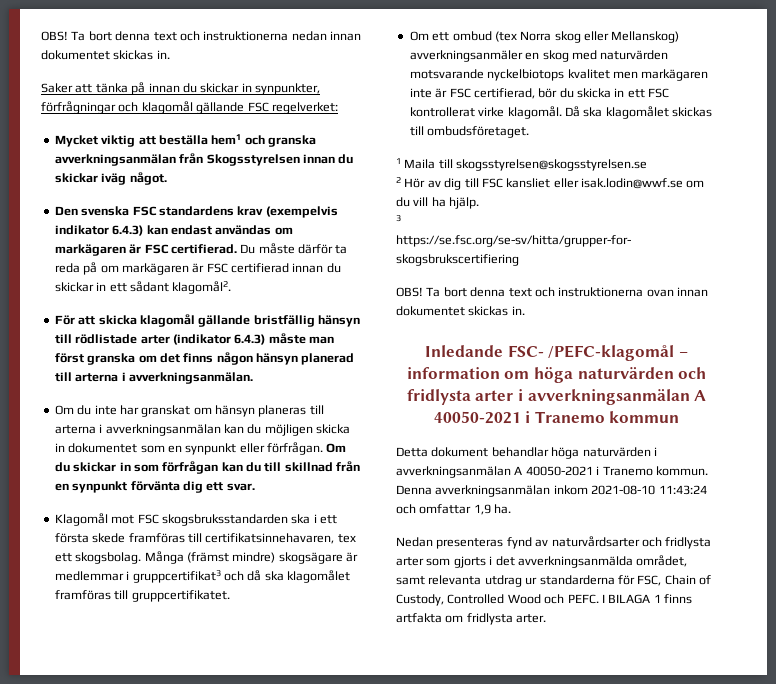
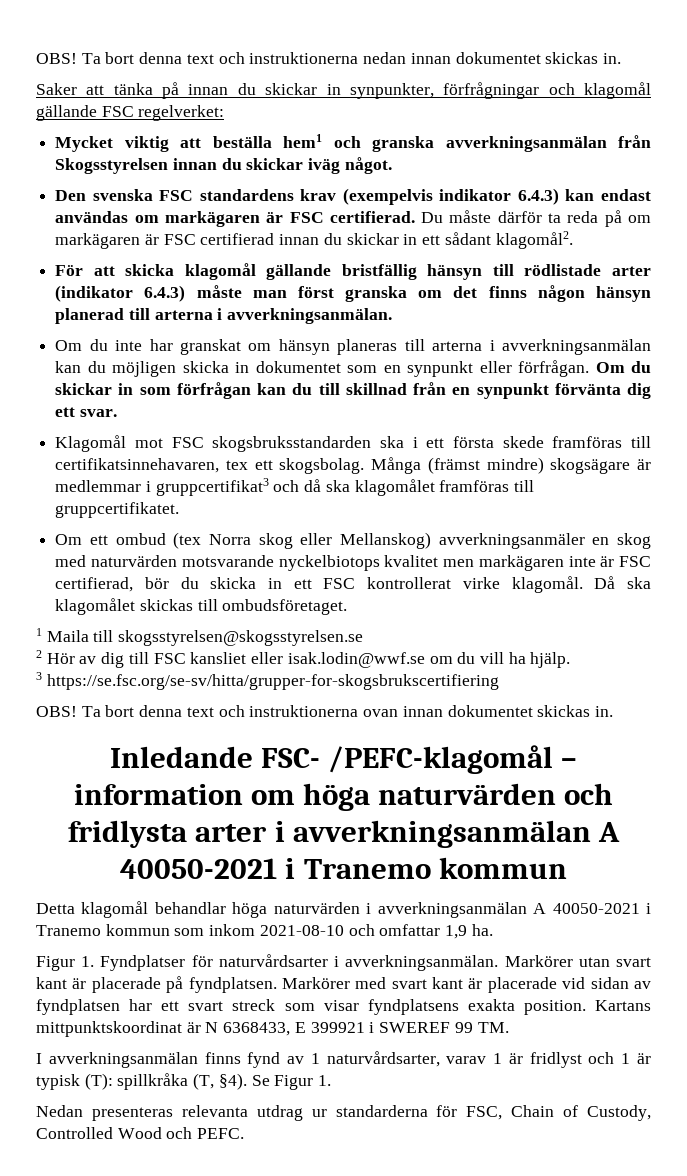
[431,447,489,457] dokument -> [81,901,149,918] klagomål
[655,466,708,476] [396,485,551,497] kommun. Denna avverkningsanmälan -> [105,924,205,936] kommun som
[658,485,707,495] 11:43:24 -> (344, 930) none
[396,536,712,549] [396,555,688,568] [396,576,425,585] Nedan presenteras fynd av naturvårdsarter och fridlysta arter som gjorts i det avverkningsanmälda området, samt -> [36,954,651,971] [36,976,652,993] [36,999,652,1015] [36,1021,509,1037] [36,1051,651,1068] [36,1073,332,1090] [36,1105,173,1121] Figur 1. Fyndplatser för naturvårdsarter i avverkningsanmälan. Markörer utan svart kant är placerade på fyndplatsen. Markörer med svart kant är placerade vid sidan av fyndplatsen har ett svart streck som visar fyndplatsens exakta position. Kartans mittpunktskoordinat är N 6368433, E 399921 i SWEREF 99 TM. // I avverkningsanmälan finns fynd av 1 naturvårdsarter, varav 1 är fridlyst och 1 är typisk (T): spillkråka (T, §4). Se Figur 1. // Nedan presenteras
[601,594,692,604] [396,613,547,625] I BILAGA 1 finns artfakta om fridlysta arter. -> (245, 1133) none

